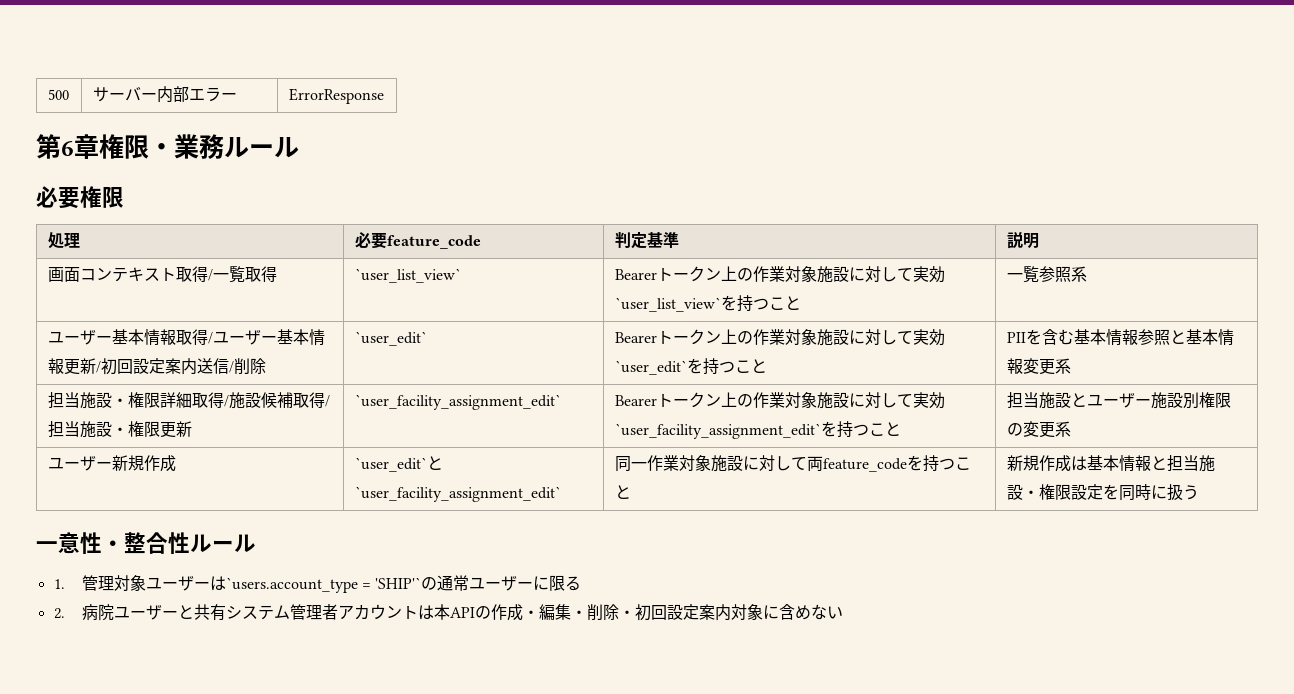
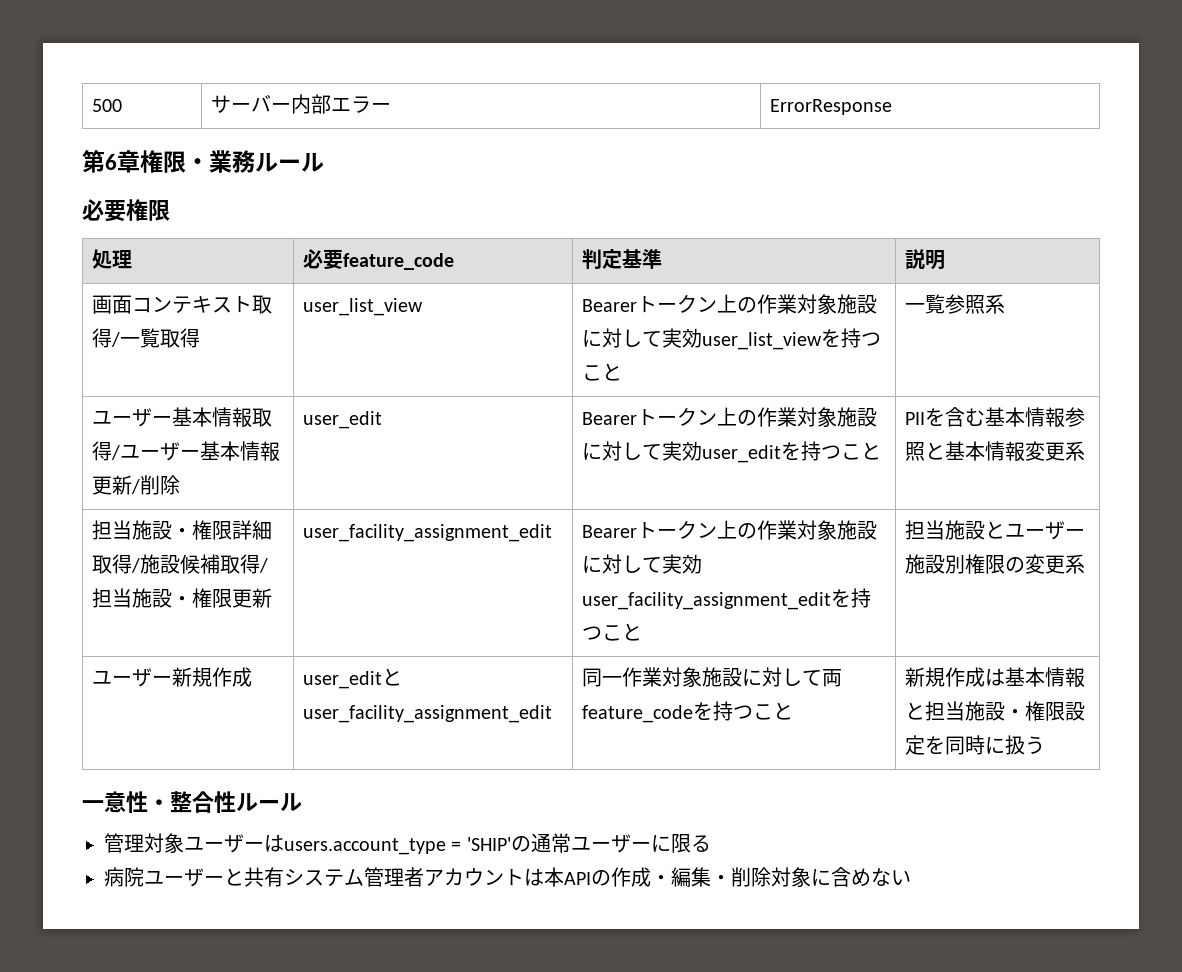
[354,268,461,283] `user_list_view` -> [302,298,423,316] user_list_view
[614,297,721,312] `user_list_view` -> [701,332,822,350] user_list_view
[100,358,234,375] 初回設定案内送信/ -> (140, 486) none
[354,331,427,346] `user_edit` -> [302,411,382,429] user_edit
[614,360,687,375] `user_edit` -> [701,445,781,463] user_edit
[354,394,561,410] `user_facility_assignment_edit` -> [302,524,552,542] user_facility_assignment_edit
[614,423,821,439] `user_facility_assignment_edit` -> [581,592,831,610] user_facility_assignment_edit
[354,456,443,472] [354,486,561,502] `user_edit`と`user_facility_assignment_edit` -> [302,668,402,689] [302,705,552,723] user_editとuser_facility_assignment_edit
[53,579,65,589] 1. -> (302, 802) none
[225,577,422,593] `users.account_type = 'SHIP'` -> [284,837,511,855] users.account_type = 'SHIP'
[53,608,65,619] 2. -> (711, 843) none
[618,604,731,621] ・初回設定案内 -> (771, 877) none

